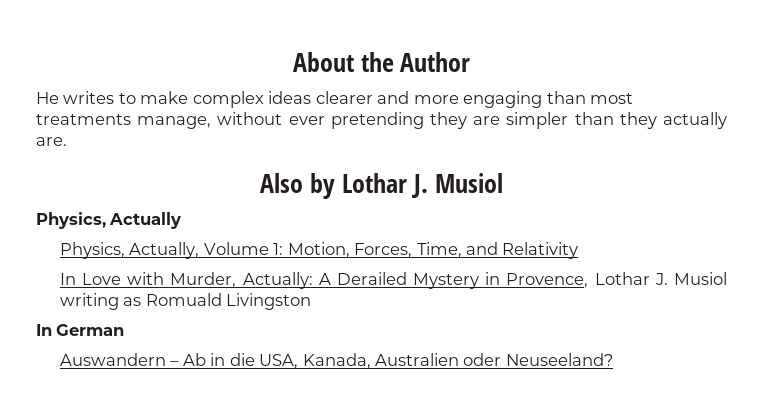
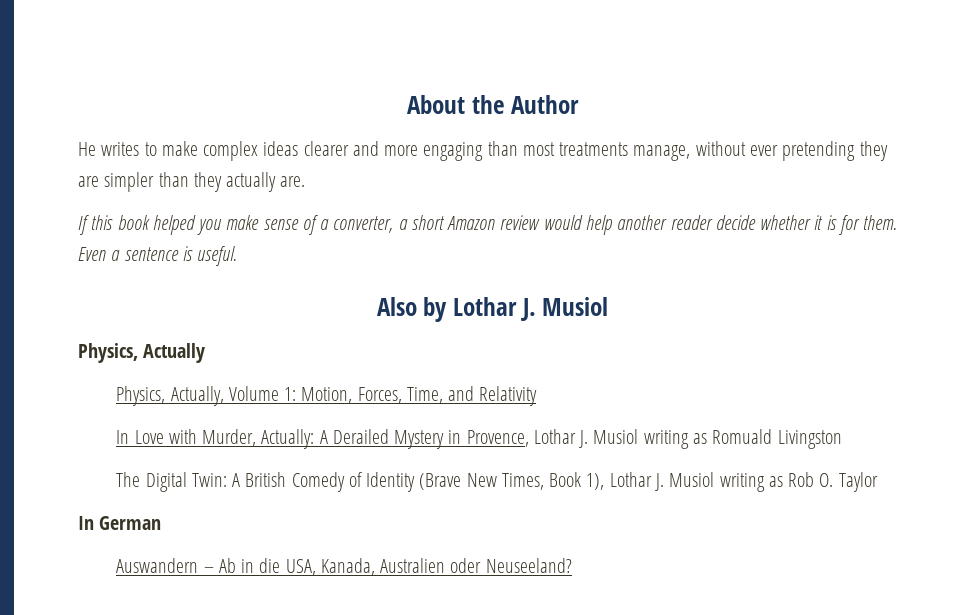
(67, 141) none -> [78,215,898,235] [78,246,238,266] // If this book helped you make sense of a converter, a short Amazon review would help another reader decide whether it is for them. Even a sentence is useful.
(312, 301) none -> [116,472,878,492] // The Digital Twin: A British Comedy of Identity (Brave New Times, Book 1), Lothar J. Musiol writing as Rob O. Taylor

